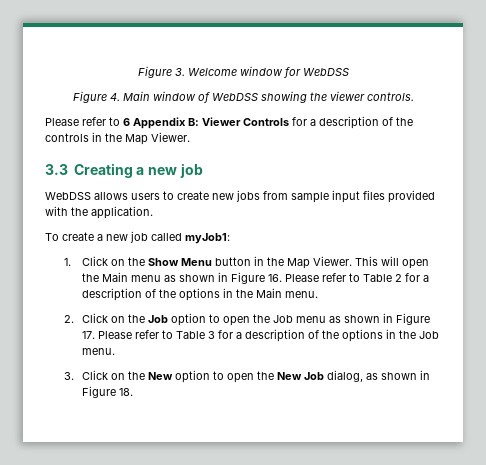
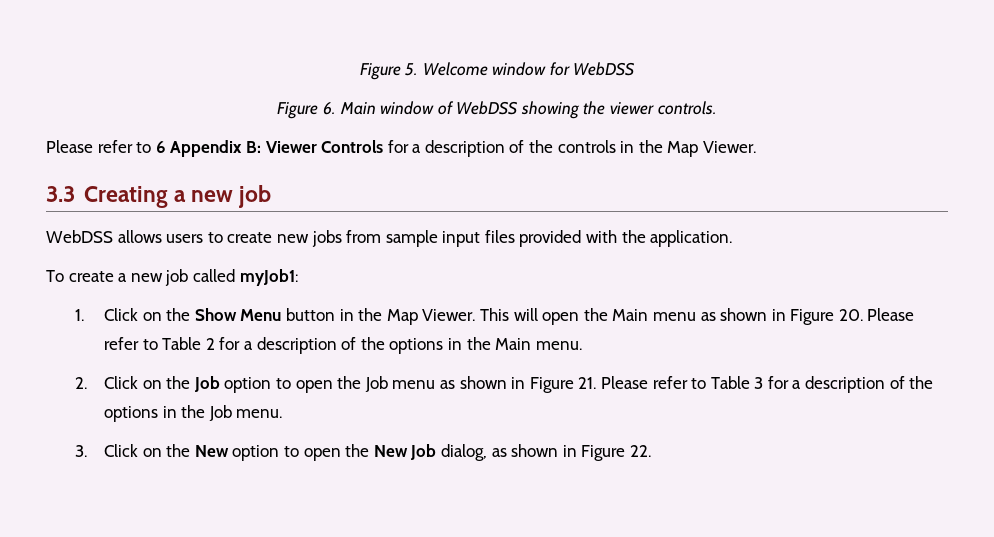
[137,66,185,78] Figure 3. -> [359,63,419,80] Figure 5.
[109,93,120,101] 4. -> [322,102,336,115] 6.
[268,274,283,282] 16. -> [838,309,863,321] 20.
[82,331,96,339] 17. -> [578,377,597,389] 21.
[119,388,134,396] 18. -> [629,445,651,457] 22.

